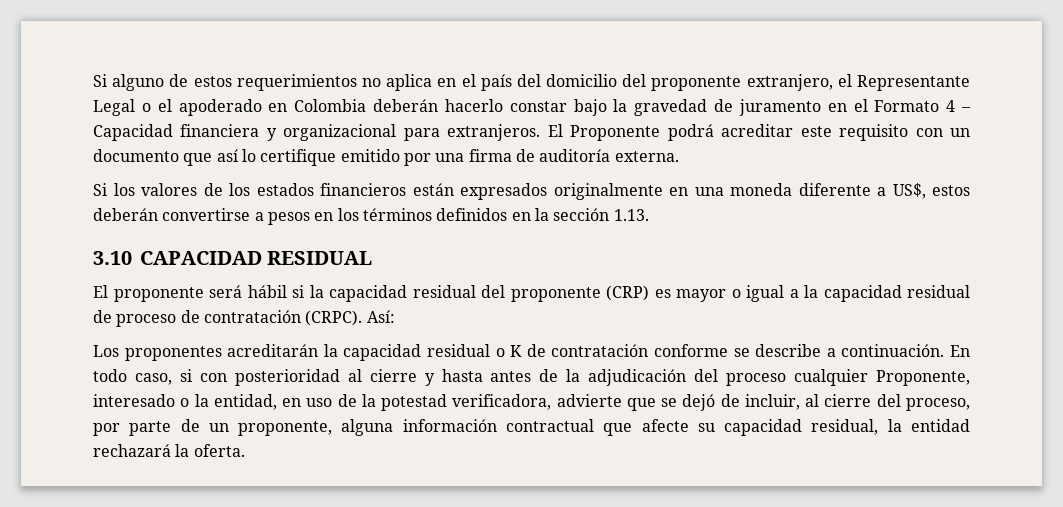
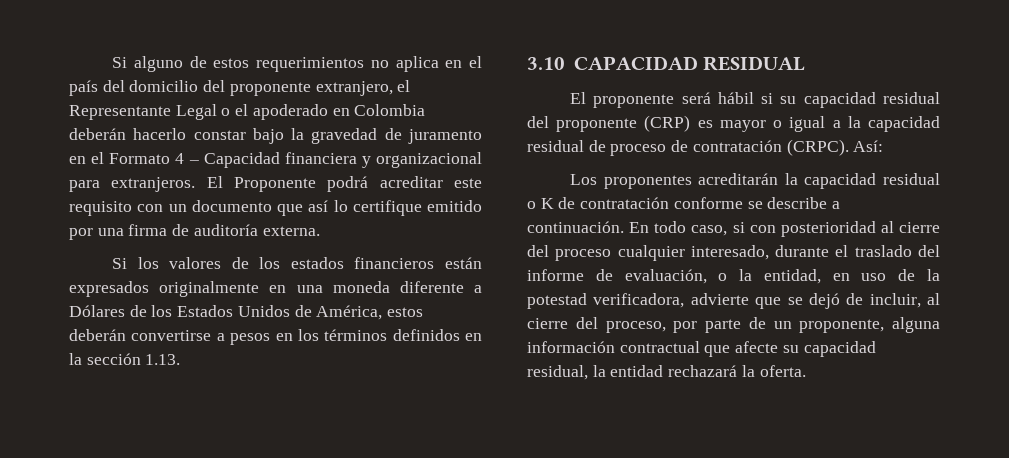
[892,183,926,199] US$, -> [69,305,383,320] Dólares de los Estados Unidos de América,
[309,285,324,298] la -> [780,96,797,104] su
[424,369,970,386] [93,394,175,407] y hasta antes de la adjudicación del proceso cualquier Proponente, interesado -> [527,245,940,261] [527,269,707,284] del proceso cualquier interesado, durante el traslado del informe de evaluación,

